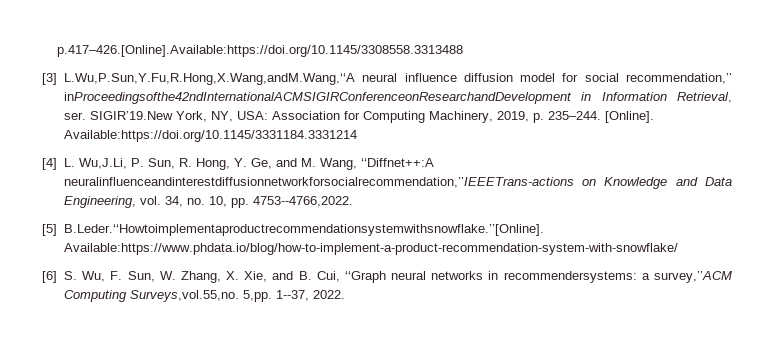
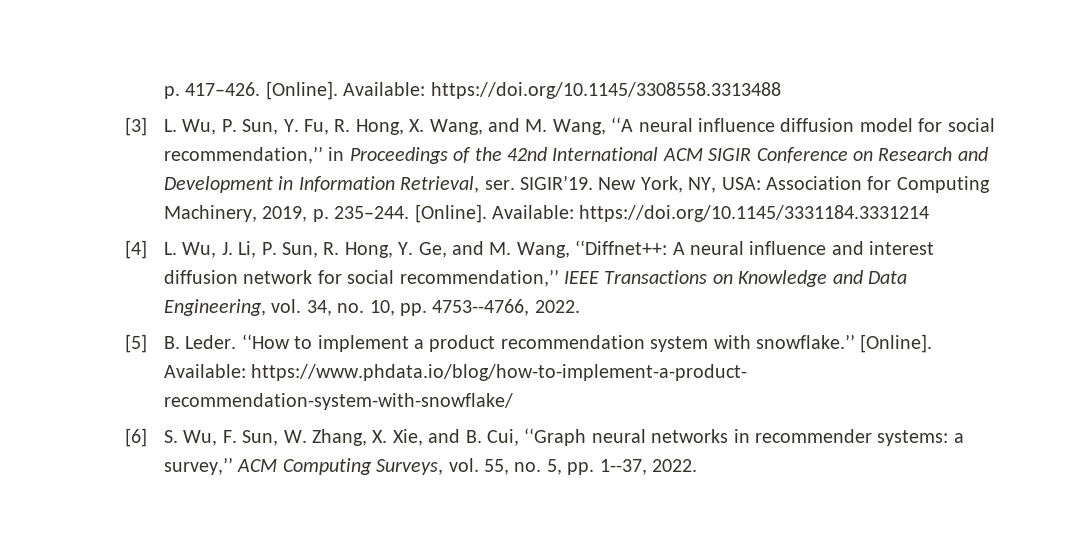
[56,45,463,57] [42,73,355,85] p.417–426.[Online].Available:https://doi.org/10.1145/3308558.3313488 // [3] L.Wu,P.Sun,Y.Fu,R.Hong,X.Wang,andM.Wang,‘‘A -> [164,81,781,100] [124,117,634,136] p. 417–426. [Online]. Available: https://doi.org/10.1145/3308558.3313488 // [3] L. Wu, P. Sun, Y. Fu, R. Hong, X. Wang, and M. Wang, ‘‘A
[63,92,572,104] inProceedingsofthe42ndInternationalACMSIGIRConferenceonResearchandDevelopment -> [328,147,988,164] [164,176,274,193] in Proceedings of the 42nd International ACM SIGIR Conference on Research and Development
[89,111,173,120] SIGIR’19.New -> [520,175,637,190] SIGIR’19. New
[63,130,357,142] Available:https://doi.org/10.1145/3331184.3331214 -> [492,205,930,222] Available: https://doi.org/10.1145/3331184.3331214
[78,158,127,169] Wu,J.Li, -> [182,241,257,258] Wu, J. Li,
[360,158,434,167] [63,177,574,188] ‘‘Diffnet++:A neuralinfluenceandinterestdiffusionnetworkforsocialrecommendation,’’IEEETrans-actions -> [575,240,935,255] [164,269,708,287] ‘‘Diffnet++: A neural influence and interest diffusion network for social recommendation,’’ IEEE Transactions
[252,196,353,207] 4753--4766,2022. -> [432,299,580,316] 4753--4766, 2022.
[63,224,544,236] [63,243,678,255] B.Leder.‘‘Howtoimplementaproductrecommendationsystemwithsnowflake.’’[Online]. Available:https://www.phdata.io/blog/how-to-implement-a-product-recommendation-system-with-snowflake/ -> [164,334,933,353] [164,364,748,381] [164,393,514,410] B. Leder. ‘‘How to implement a product recommendation system with snowflake.’’ [Online]. Available: https://www.phdata.io/blog/how-to-implement-a-product- recommendation-system-with-snowflake/
[503,271,732,283] [63,290,272,302] recommendersystems: a survey,’’ACM Computing Surveys,vol.55,no. 5,pp. -> [755,429,964,446] [164,457,595,475] recommender systems: a survey,’’ ACM Computing Surveys, vol. 55, no. 5, pp.

